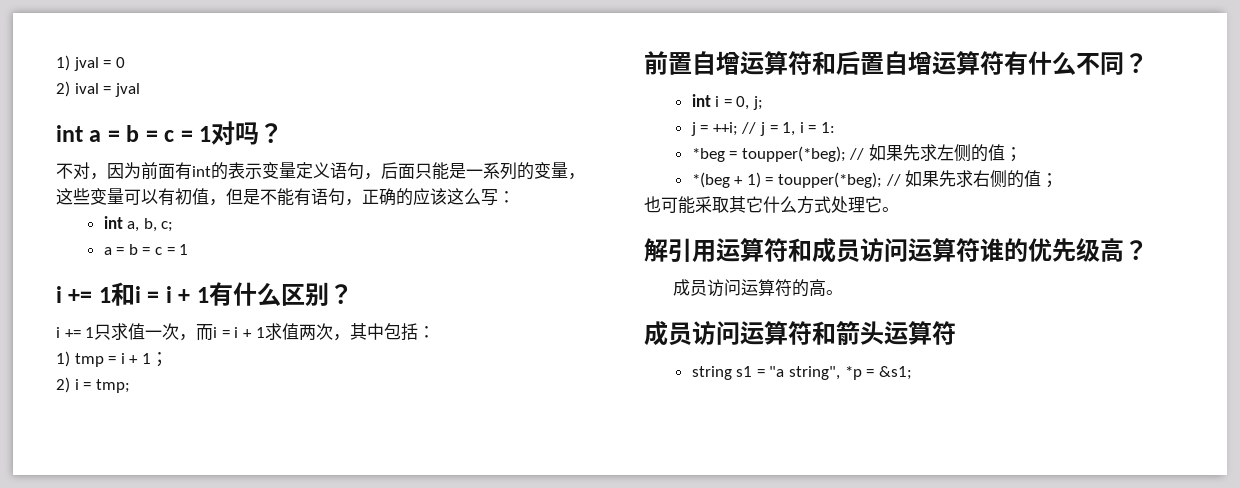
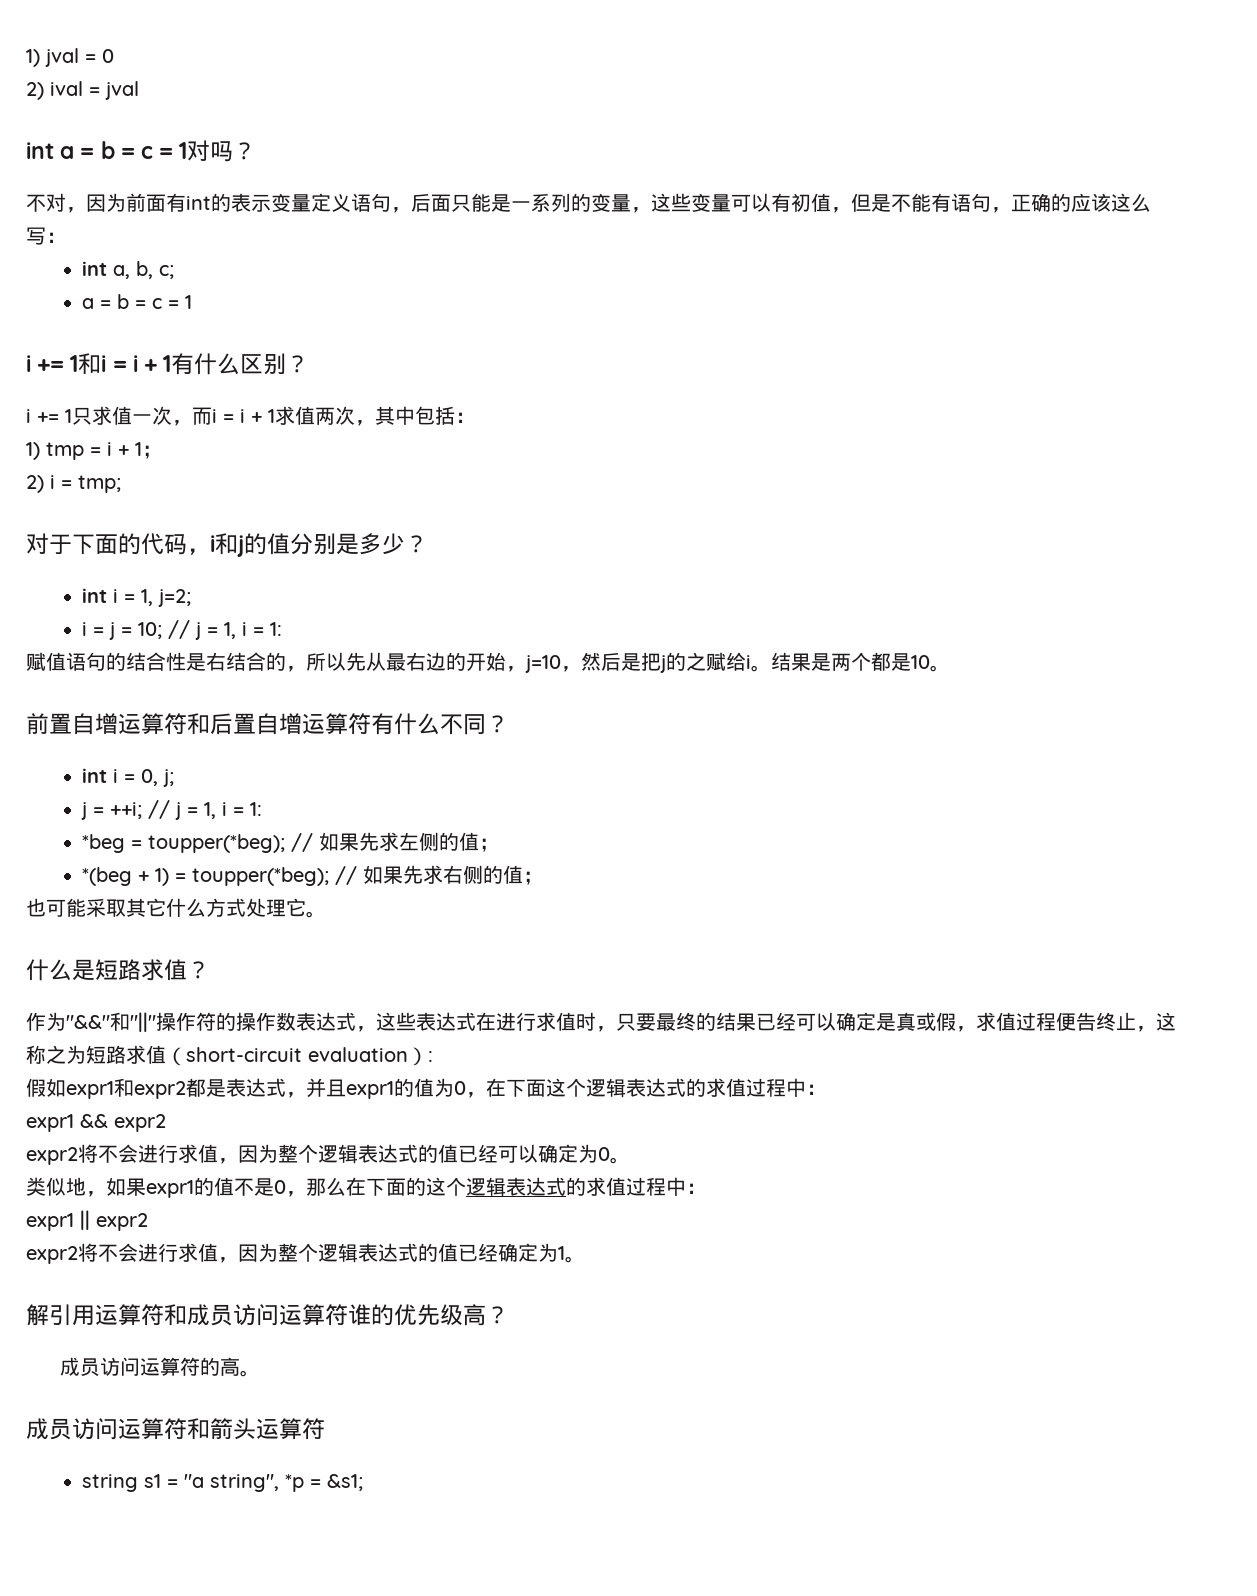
(130, 386) none -> [26,533,428,557] [82,588,192,607] [82,620,283,640] [26,652,950,673] // 对于下面的代码，i和j的值分别是多少？ // int i = 1, j=2; // i = j = 10; // j = 1, i = 1: // 赋值语句的结合性是右结合的，所以先从最右边的开始，j=10，然后是把j的之赋给i。结果是两个都是10。
(899, 209) none -> [26,959,210,981] [26,1012,1176,1032] [26,1045,433,1066] [26,1078,826,1099] [26,1114,166,1132] [26,1144,630,1165] [26,1177,706,1198] [26,1210,148,1231] [26,1243,585,1264] // 什么是短路求值？ // 作为"&&"和"||"操作符的操作数表达式，这些表达式在进行求值时，只要最终的结果已经可以确定是真或假，求值过程便告终止，这称之为短路求值（short-circuit evaluation）: // 假如expr1和expr2都是表达式，并且expr1的值为0，在下面这个逻辑表达式的求值过程中： // expr1 && expr2 // expr2将不会进行求值，因为整个逻辑表达式的值已经可以确定为0。 // 类似地，如果expr1的值不是0，那么在下面的这个逻辑表达式的求值过程中： // expr1 || expr2 // expr2将不会进行求值，因为整个逻辑表达式的值已经确定为1。

